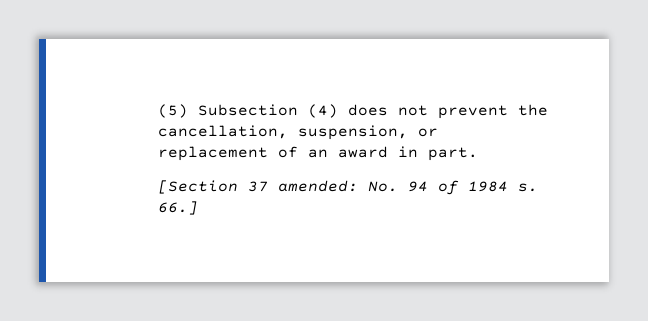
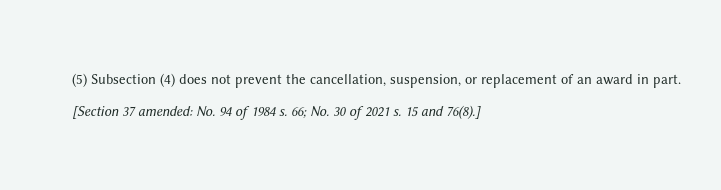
[158,201,199,215] 66.] -> [290,105,481,120] 66; No. 30 of 2021 s. 15 and 76(8).]

